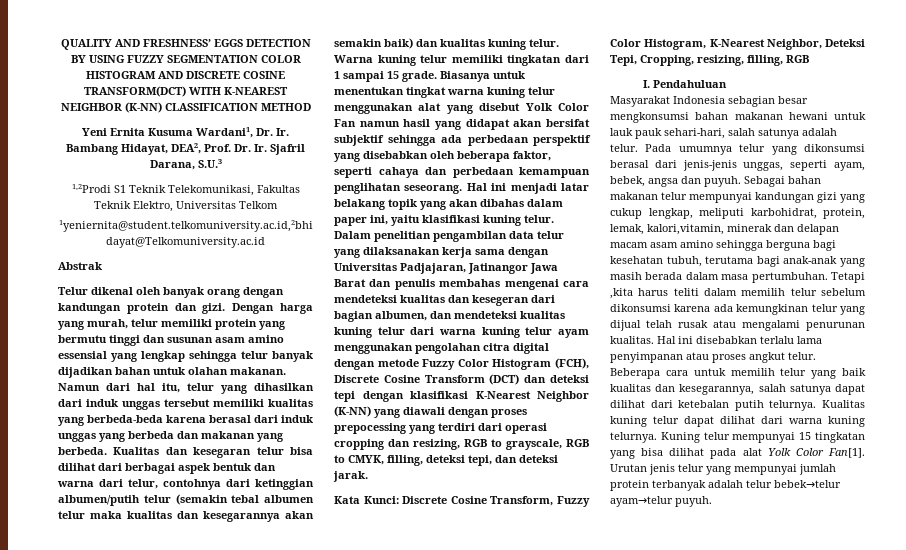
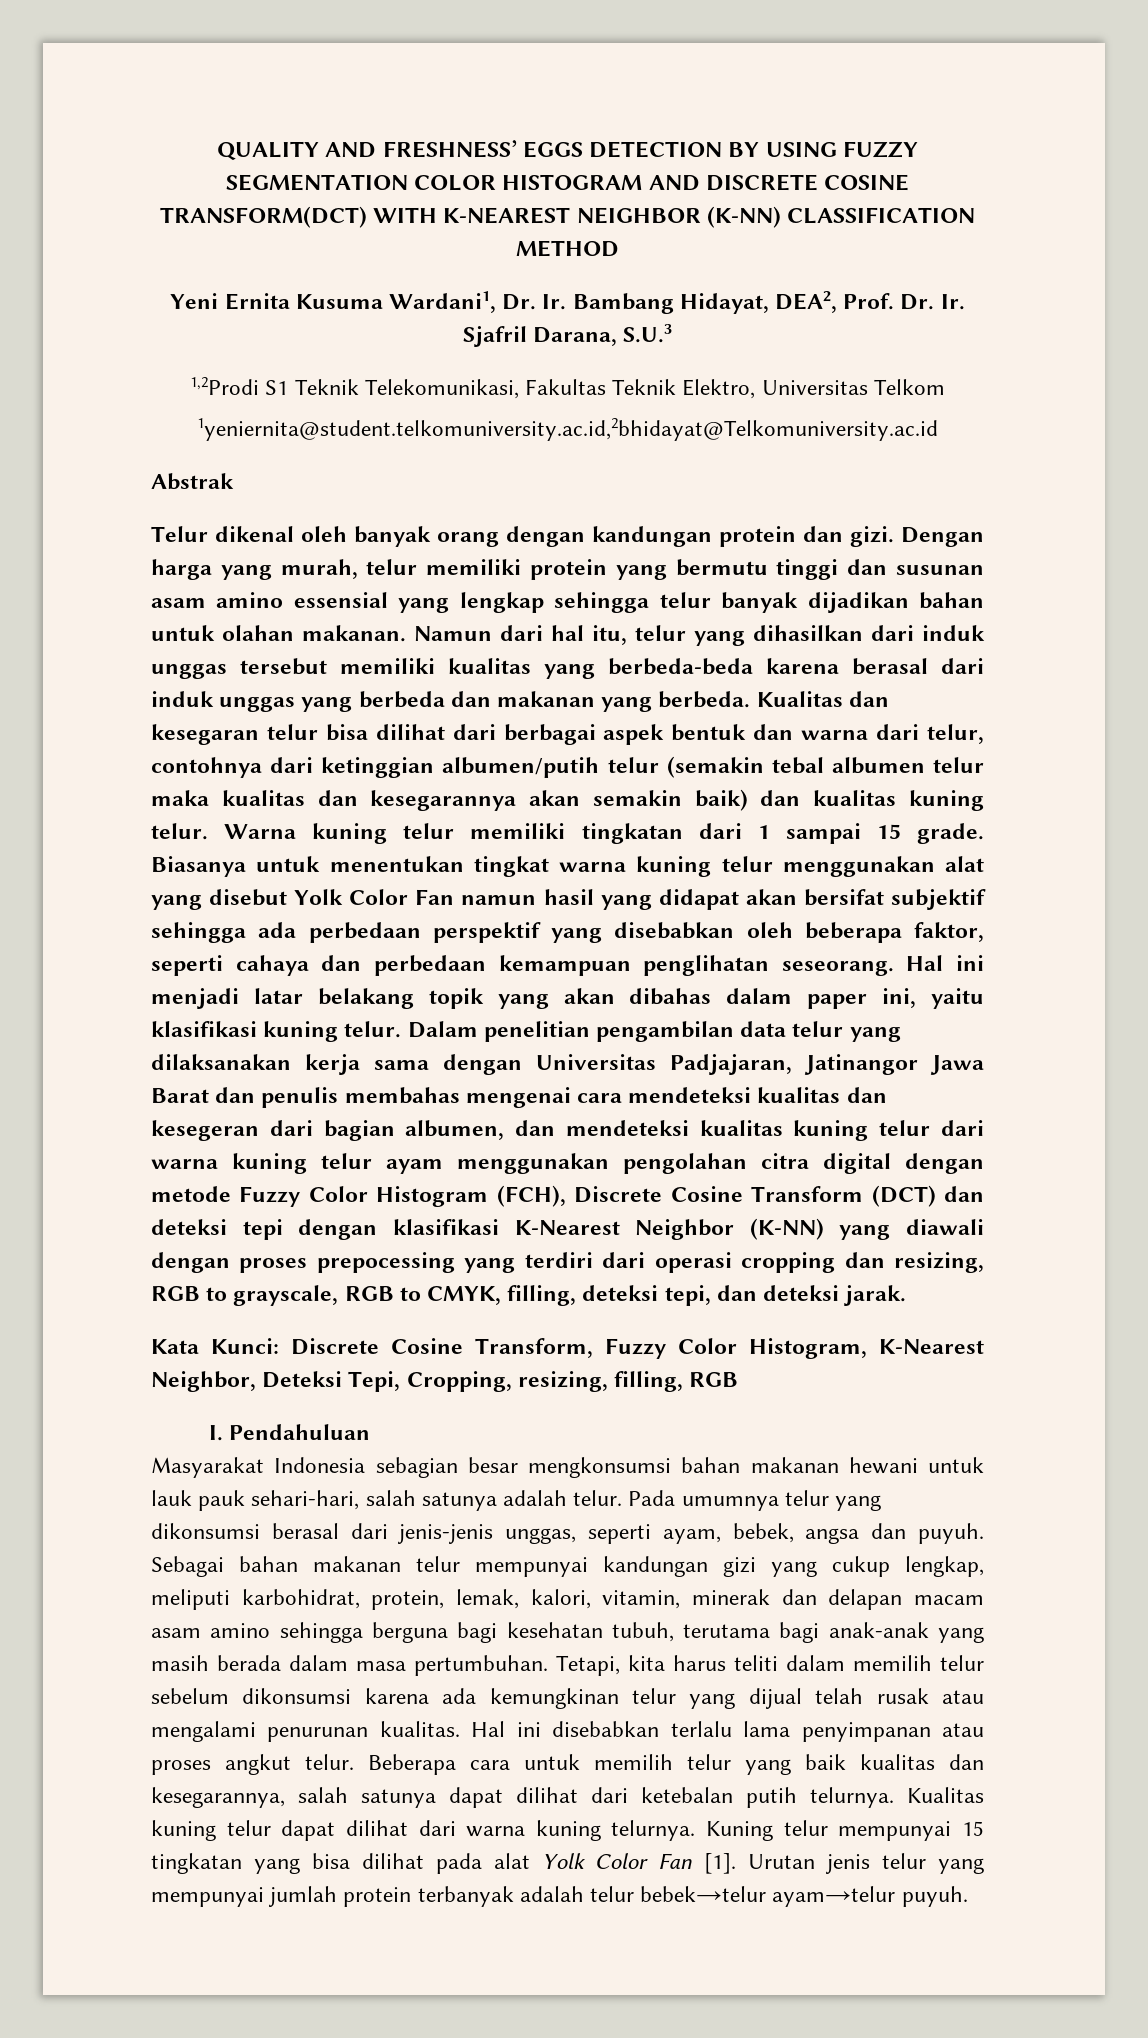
[647,224,724,235] kalori,vitamin, -> [530,1589,681,1609] kalori, vitamin,
[831,272,865,283] [610,288,633,299] Tetapi ,kita -> [556,1655,665,1676] Tetapi, kita
[828,448,865,458] Fan[1]. -> [658,1853,737,1874] Fan [1].

